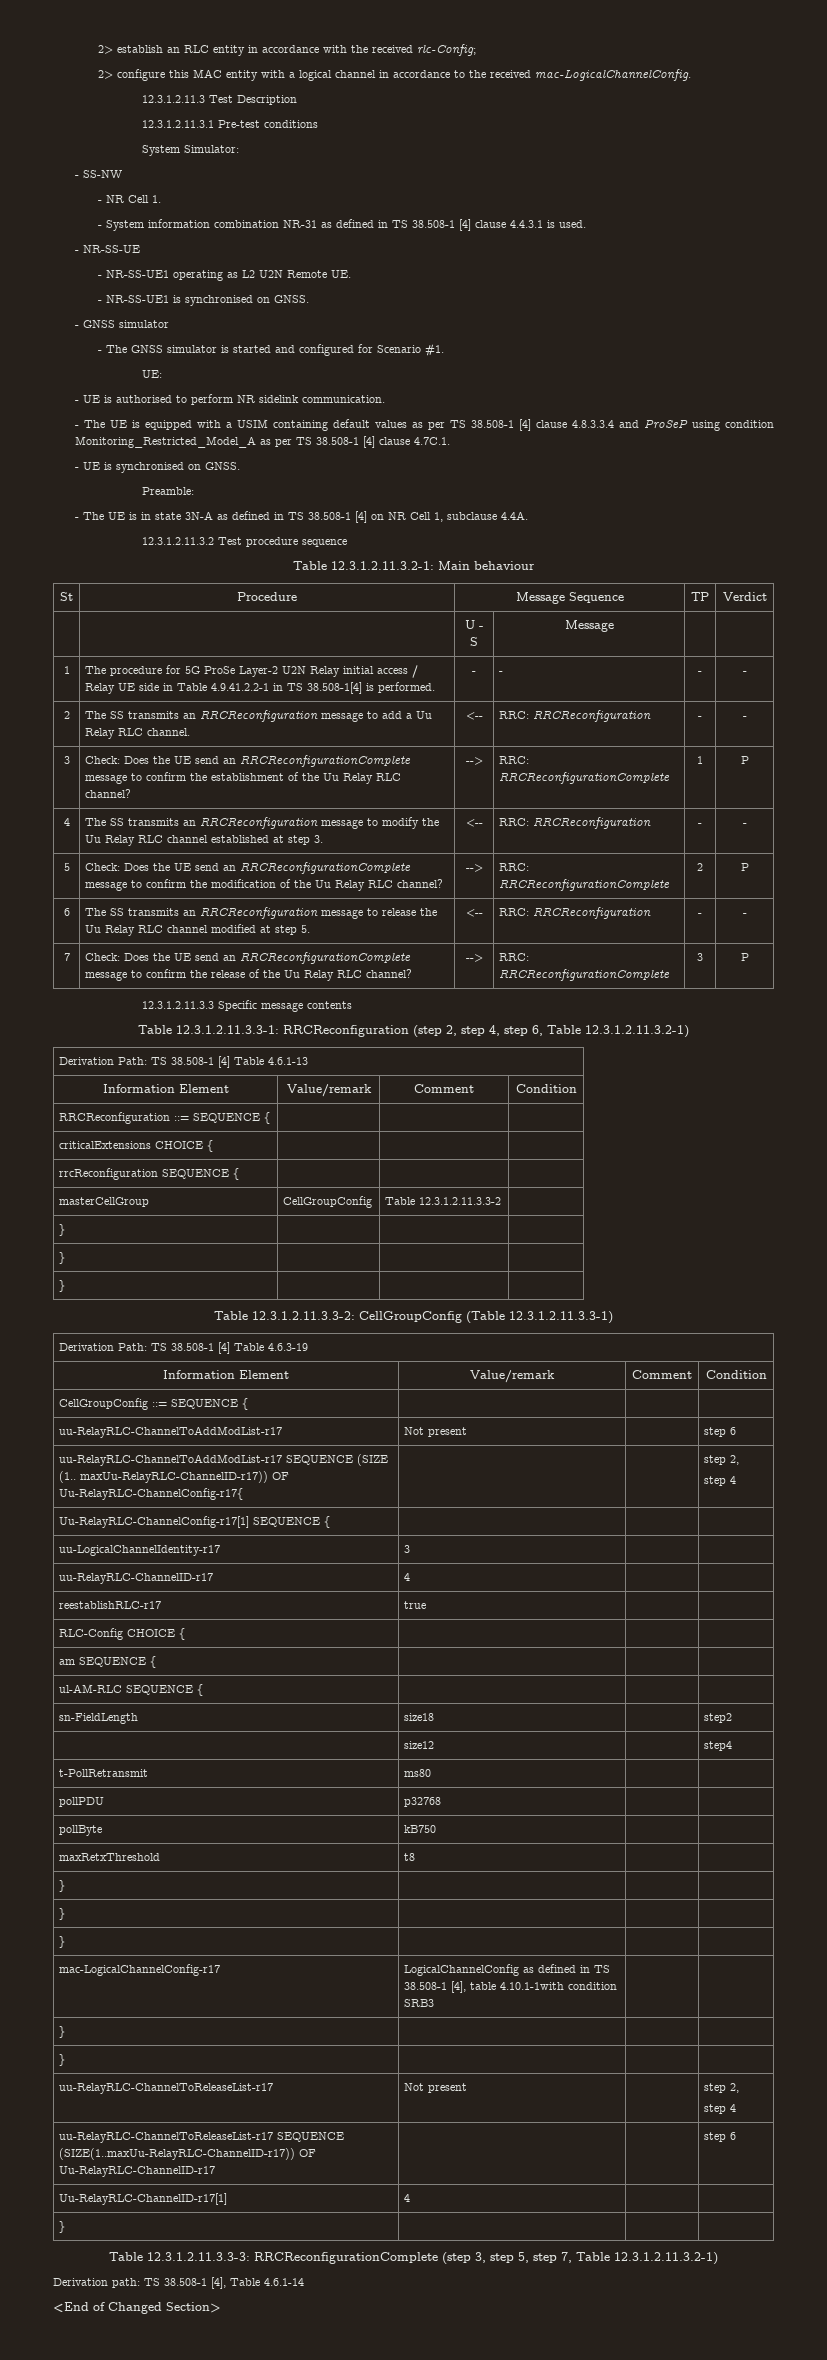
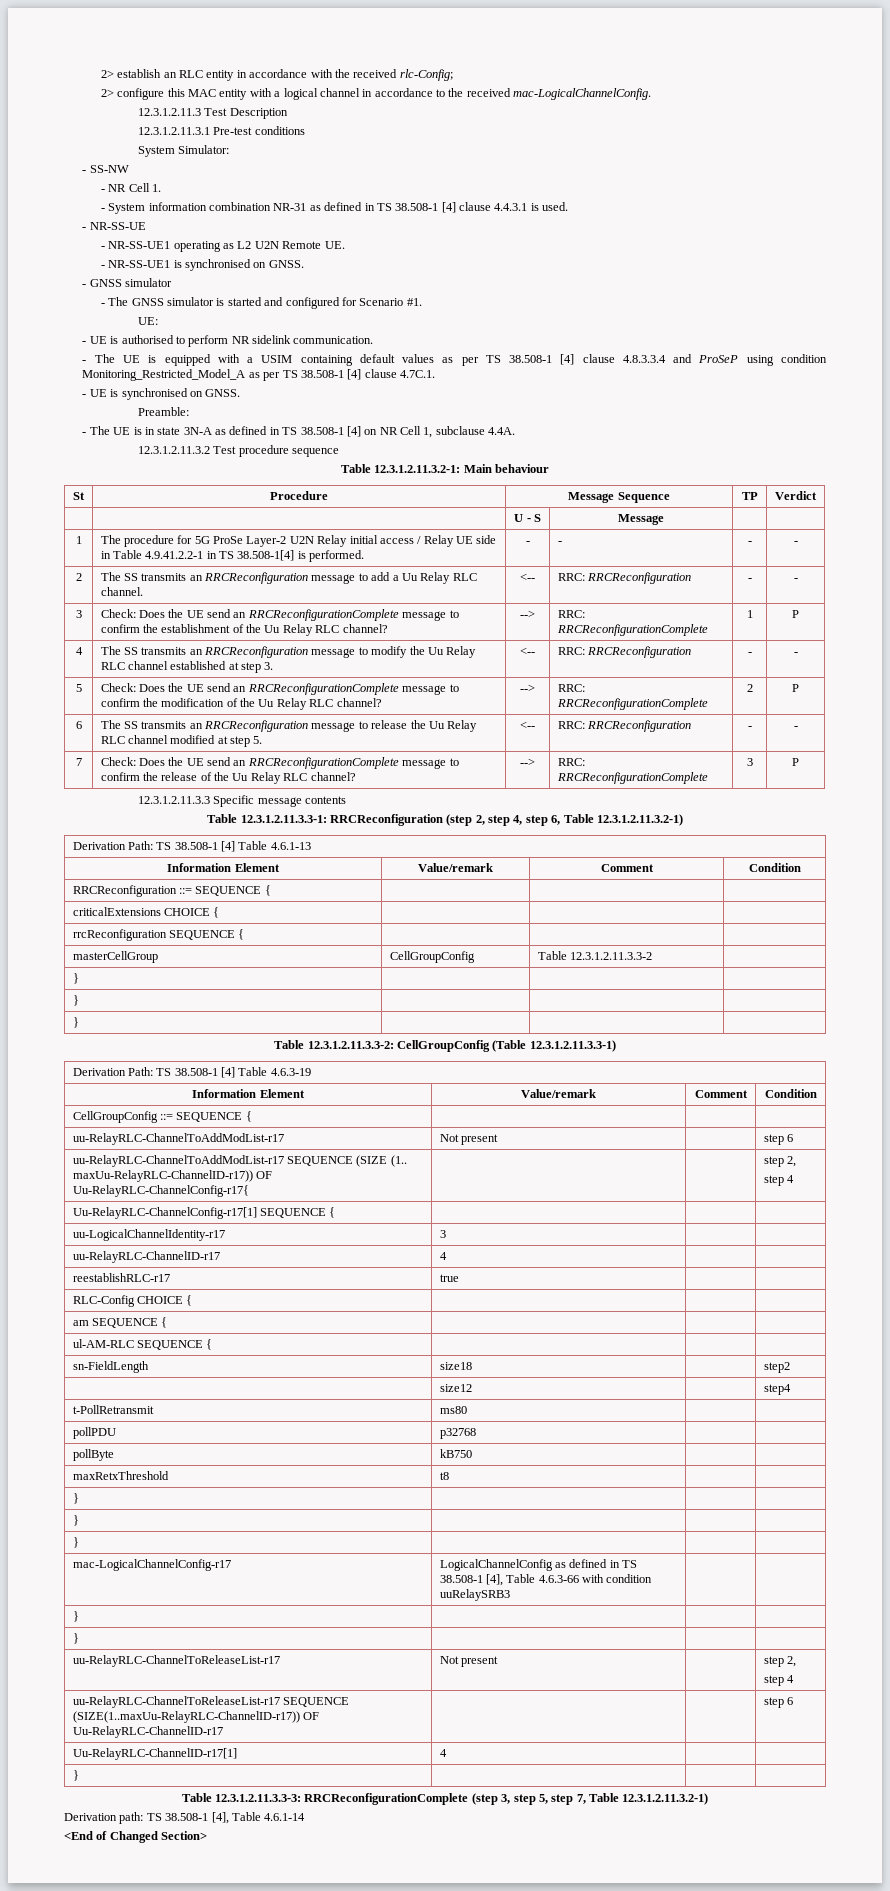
[470,1982,618,1990] [404,1999,435,2007] table 4.10.1-1with condition SRB3 -> [506,1574,653,1583] [439,1589,510,1601] Table 4.6.3-66 with condition uuRelaySRB3

